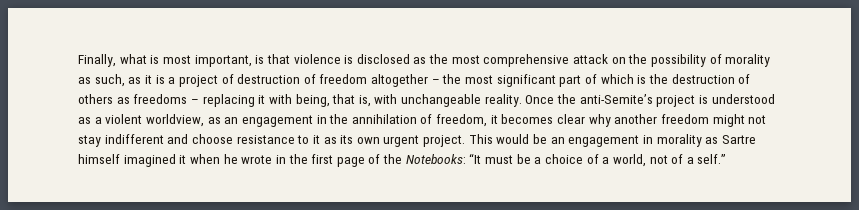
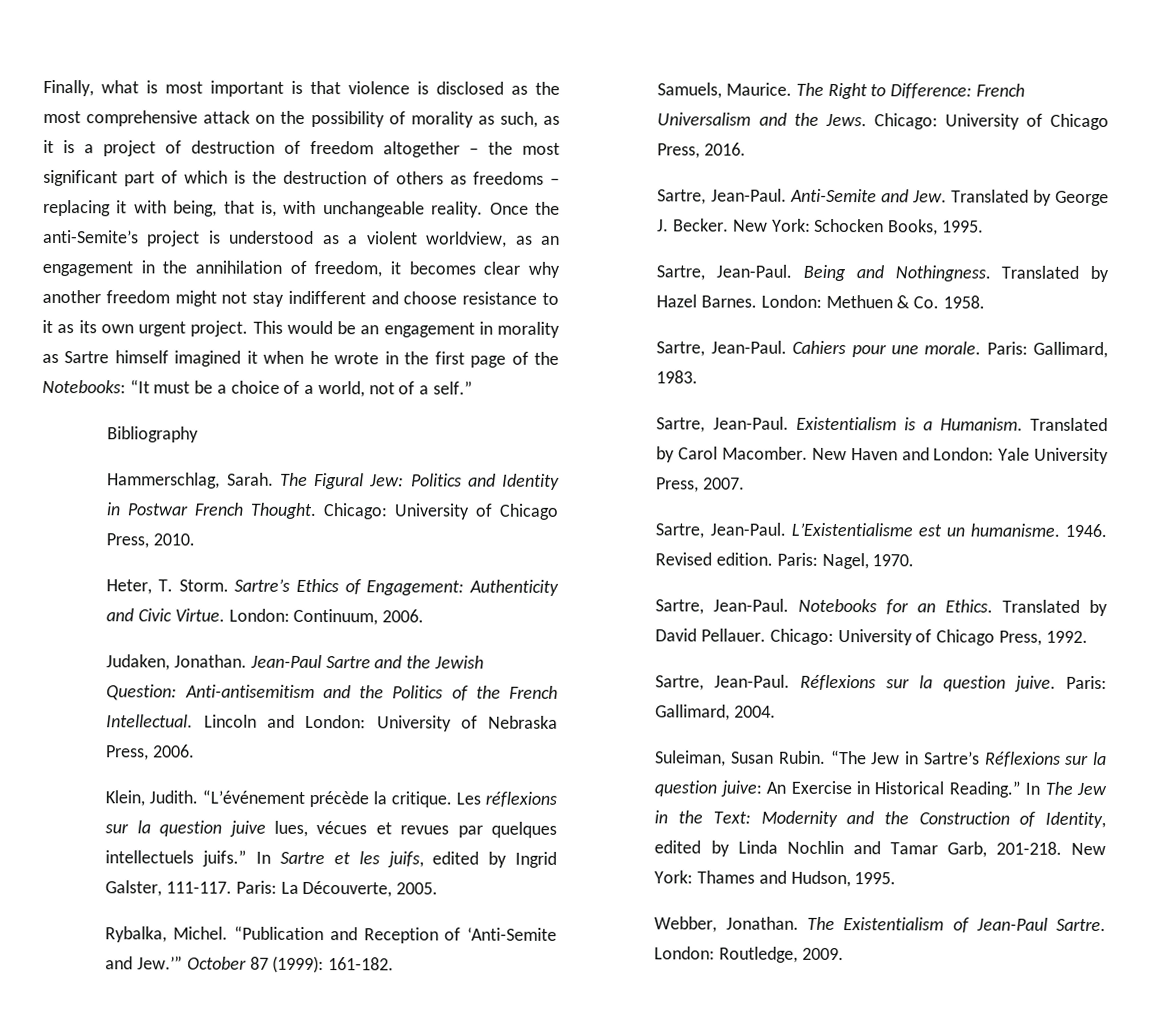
[194,55,252,67] important, -> [210,80,284,97] important
(727, 159) none -> [107,426,200,443] [107,472,560,490] [106,502,559,520] [106,533,196,549] [106,578,559,596] [106,608,425,626] [106,654,484,671] [106,684,558,701] [106,714,559,732] [106,744,196,761] [105,789,557,808] [105,820,558,838] [105,849,557,868] [105,880,439,898] [105,925,558,944] [105,955,395,974] [657,82,1025,100] [657,112,1109,131] [657,142,747,159] [657,188,1109,207] [657,218,984,236] [656,264,1109,283] [656,294,985,309] [656,340,1108,359] [656,370,699,384] [656,416,1108,433] [656,446,1109,465] [656,477,746,493] [655,522,1107,539] [655,552,915,570] [655,598,1108,617] [655,628,1088,646] [655,674,1107,692] [655,704,777,721] [655,749,1107,767] [654,780,1107,798] [654,810,1106,829] [654,840,1106,858] [654,870,897,888] [654,916,1106,933] [654,946,844,963] // Bibliography // Hammerschlag, Sarah. The Figural Jew: Politics and Identity in Postwar French Thought. Chicago: University of Chicago Press, 2010. // Heter, T. Storm. Sartre’s Ethics of Engagement: Authenticity and Civic Virtue. London: Continuum, 2006. // Judaken, Jonathan. Jean-Paul Sartre and the Jewish Question: Anti-antisemitism and the Politics of the French Intellectual. Lincoln and London: University of Nebraska Press, 2006. // Klein, Judith. “L’événement précède la critique. Les réflexions sur la question juive lues, vécues et revues par quelques intellectuels juifs.” In Sartre et les juifs, edited by Ingrid Galster, 111-117. Paris: La Découverte, 2005. // Rybalka, Michel. “Publication and Reception of ‘Anti-Semite and Jew.’” October 87 (1999): 161-182. // Samuels, Maurice. The Right to Difference: French Universalism and the Jews. Chicago: University of Chicago Press, 2016. // Sartre, Jean-Paul. Anti-Semite and Jew. Translated by George J. Becker. New York: Schocken Books, 1995. // Sartre, Jean-Paul. Being and Nothingness. Translated by Hazel Barnes. London: Methuen & Co. 1958. // Sartre, Jean-Paul. Cahiers pour une morale. Paris: Gallimard, 1983. // Sartre, Jean-Paul. Existentialism is a Humanism. Translated by Carol Macomber. New Haven and London: Yale University Press, 2007. // Sartre, Jean-Paul. L’Existentialisme est un humanisme. 1946. Revised edition. Paris: Nagel, 1970. // Sartre, Jean-Paul. Notebooks for an Ethics. Translated by David Pellauer. Chicago: University of Chicago Press, 1992. // Sartre, Jean-Paul. Réflexions sur la question juive. Paris: Gallimard, 2004. // Suleiman, Susan Rubin. “The Jew in Sartre’s Réflexions sur la question juive: An Exercise in Historical Reading.” In The Jew in the Text: Modernity and the Construction of Identity, edited by Linda Nochlin and Tamar Garb, 201-218. New York: Thames and Hudson, 1995. // Webber, Jonathan. The Existentialism of Jean-Paul Sartre. London: Routledge, 2009.

